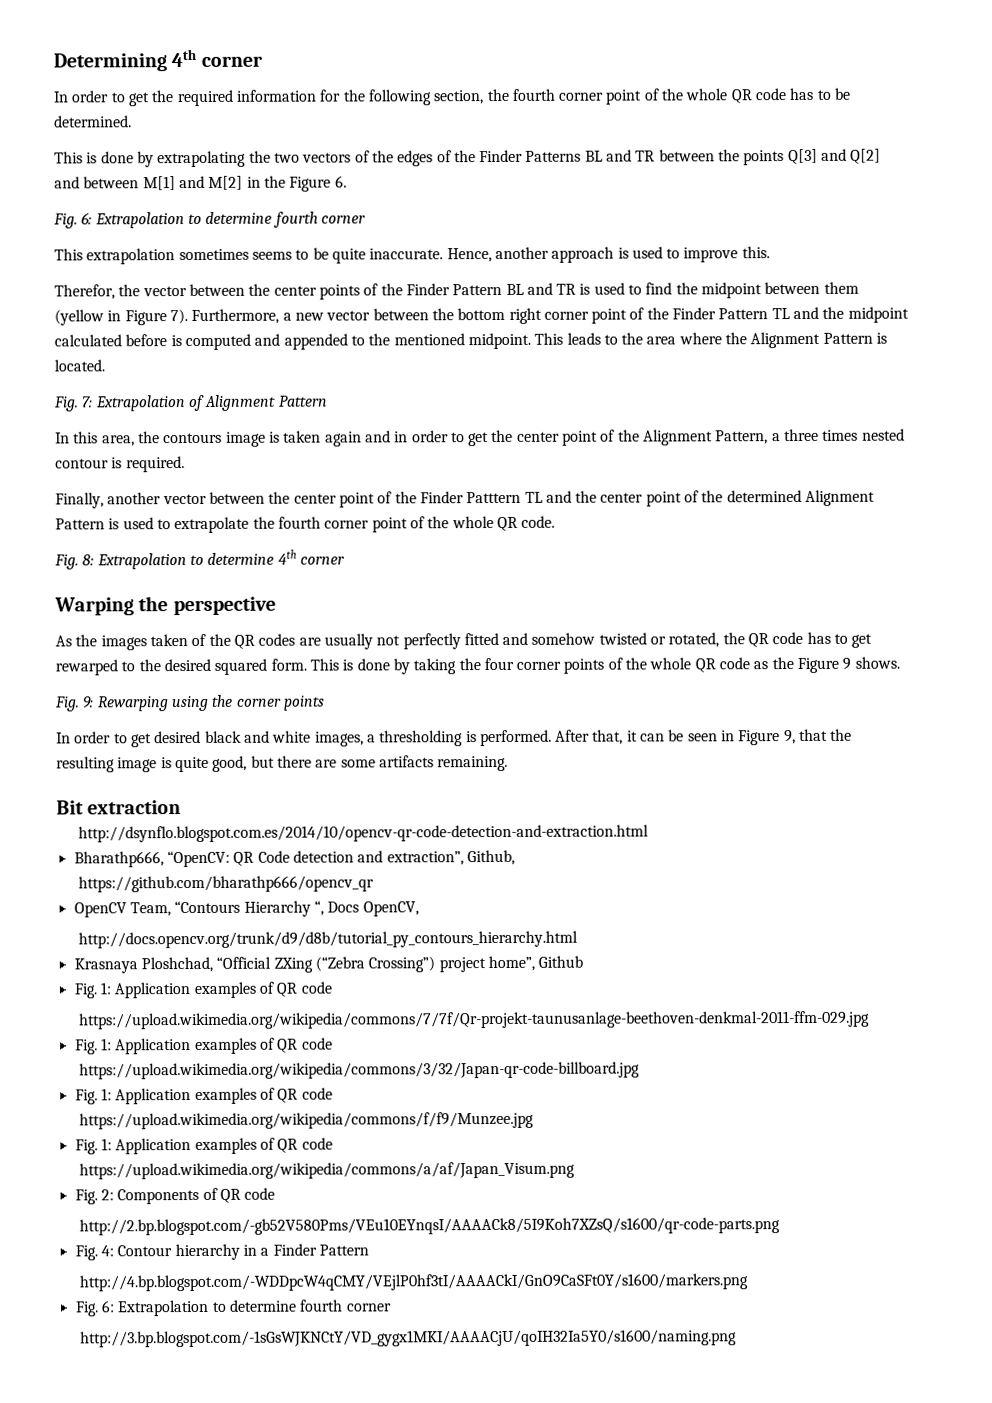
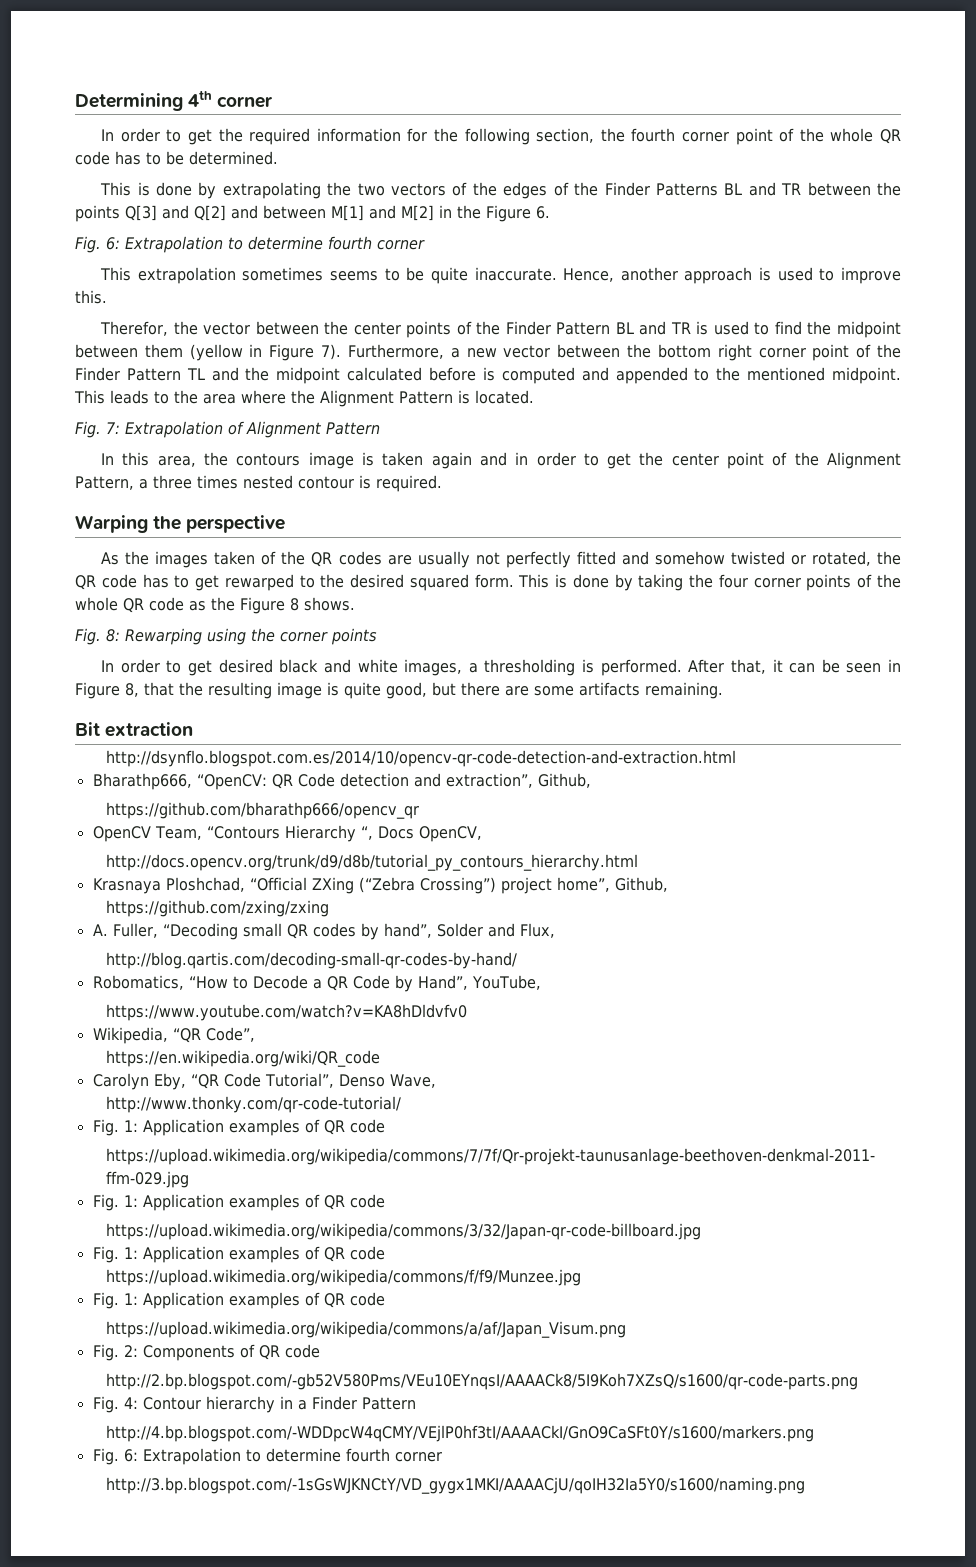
[55,489,876,509] [55,515,556,534] [54,549,345,570] // Finally, another vector between the center point of the Finder Patttern TL and the center point of the determined Alignment Pattern is used to extrapolate the fourth corner point of the whole QR code. // Fig. 8: Extrapolation to determine 4th corner -> (442, 483) none
[842,657,852,670] 9 -> [289,598,299,611] 8
[82,696,95,709] 9: -> [106,629,120,642] 8:
[783,730,796,745] 9, -> [124,683,139,697] 8,
[538,955,584,968] Github -> [614,877,668,892] [106,900,330,917] [92,923,555,940] [106,952,518,969] [92,975,541,992] [106,1004,468,1021] [92,1027,255,1044] [106,1050,381,1067] [92,1073,436,1090] [106,1096,402,1113] Github, // https://github.com/zxing/zxing // A. Fuller, “Decoding small QR codes by hand”, Solder and Flux, // http://blog.qartis.com/decoding-small-qr-codes-by-hand/ // Robomatics, “How to Decode a QR Code by Hand”, YouTube, // https://www.youtube.com/watch?v=KA8hDldvfv0 // Wikipedia, “QR Code”, // https://en.wikipedia.org/wiki/QR_code // Carolyn Eby, “QR Code Tutorial”, Denso Wave, // http://www.thonky.com/qr-code-tutorial/

